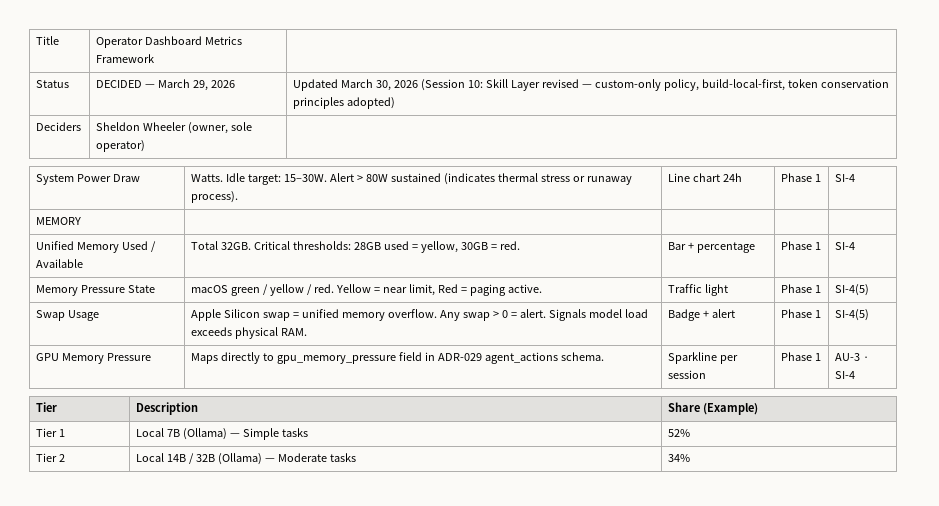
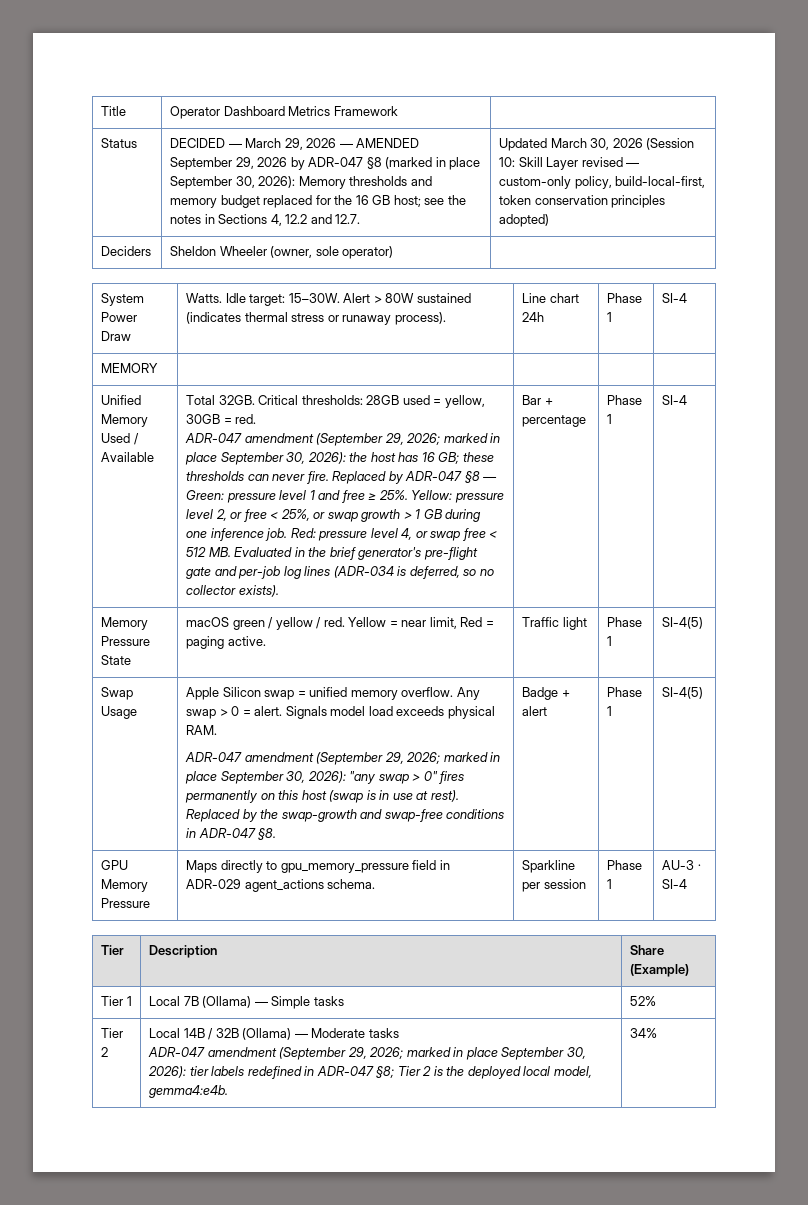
(236, 84) none -> [339,138,420,148] [170,157,481,170] [170,176,432,189] [170,195,466,208] [170,214,361,226] — AMENDED September 29, 2026 by ADR-047 §8 (marked in place September 30, 2026): Memory thresholds and memory budget replaced for the 16 GB host; see the notes in Sections 4, 12.2 and 12.7.
(521, 245) none -> [185,433,501,446] [185,452,494,465] [186,471,498,484] [186,490,504,503] [186,509,482,522] [186,528,498,541] [186,547,478,560] [186,566,494,579] [186,585,279,597] // ADR-047 amendment (September 29, 2026; marked in place September 30, 2026): the host has 16 GB; these thresholds can never fire. Replaced by ADR-047 §8 — Green: pressure level 1 and free ≥ 25%. Yellow: pressure level 2, or free < 25%, or swap growth > 1 GB during one inference job. Red: pressure level 4, or swap free < 512 MB. Evaluated in the brief generator's pre-flight gate and per-job log lines (ADR-034 is deferred, so no collector exists).
(308, 332) none -> [185,752,501,765] [185,771,465,784] [185,790,459,803] [186,809,505,822] [186,828,277,840] // ADR-047 amendment (September 29, 2026; marked in place September 30, 2026): "any swap > 0" fires permanently on this host (swap is in use at rest). Replaced by the swap-growth and swap-free conditions in ADR-047 §8.
(357, 457) none -> [148,1047,586,1060] [148,1066,592,1079] [149,1085,229,1098] // ADR-047 amendment (September 29, 2026; marked in place September 30, 2026): tier labels redefined in ADR-047 §8; Tier 2 is the deployed local model, gemma4:e4b.

